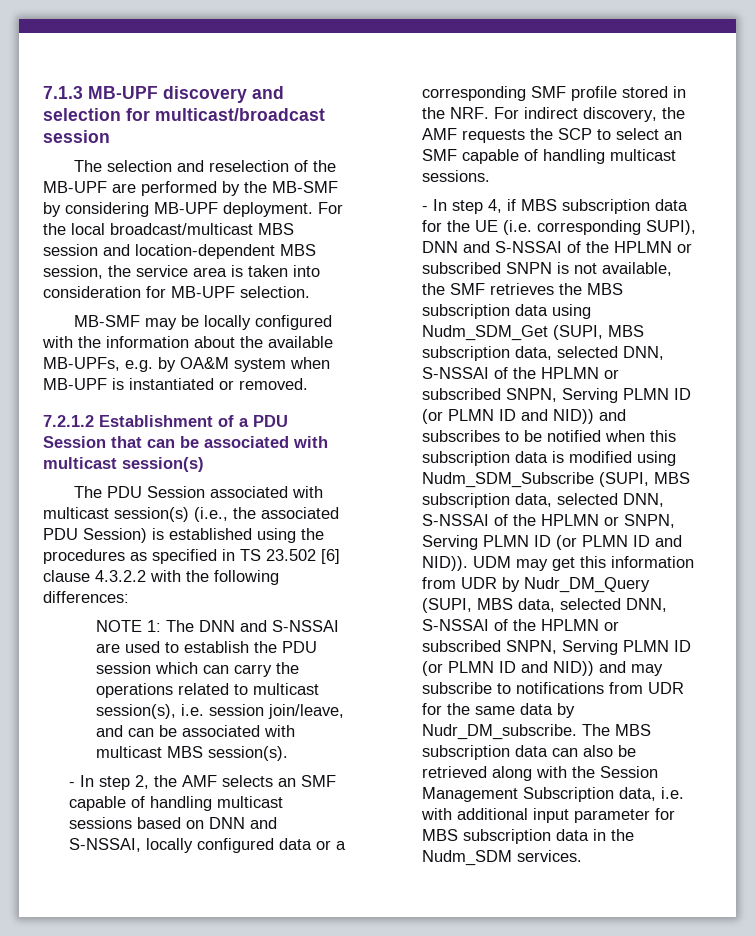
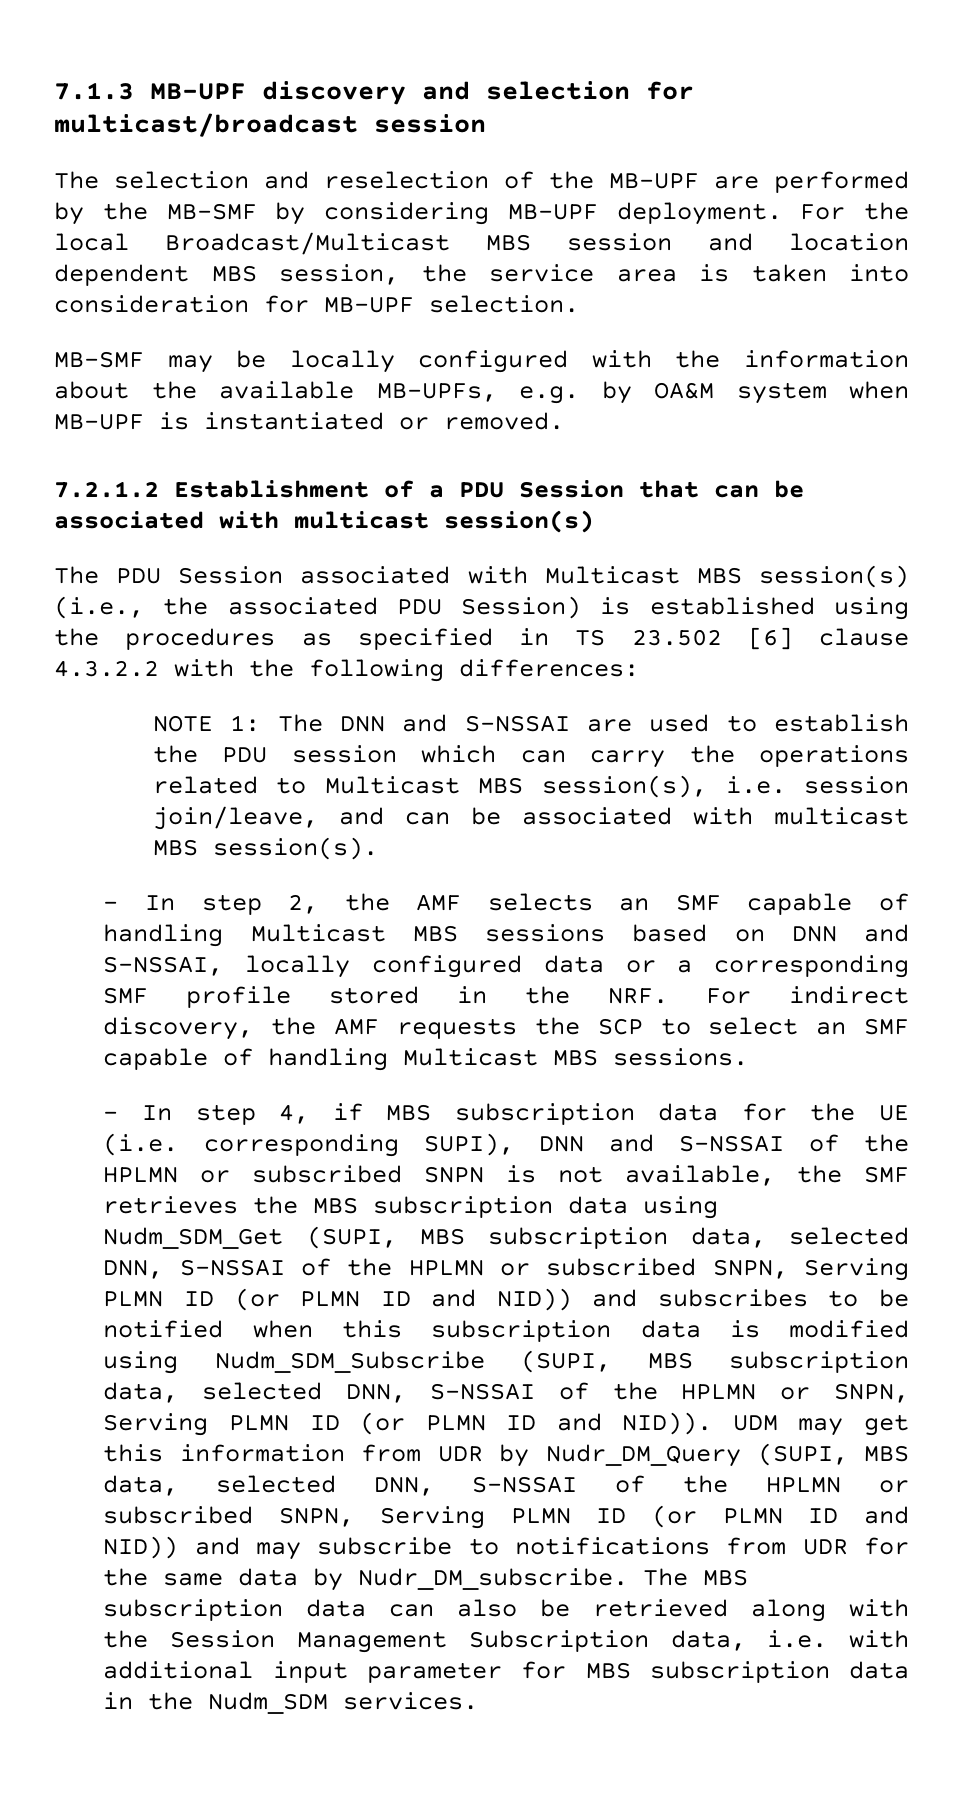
[110,223,253,235] broadcast/multicast -> [165,232,450,255] Broadcast/Multicast
[135,244,275,259] location-dependent -> [789,233,909,251] [54,264,189,286] location dependent
[43,507,109,519] multicast -> [544,566,742,584] Multicast MBS
[252,683,319,695] multicast -> [324,776,524,794] Multicast MBS
[217,796,284,808] multicast -> [250,924,458,942] Multicast MBS
[610,149,677,161] multicast -> [403,1048,599,1066] Multicast MBS

